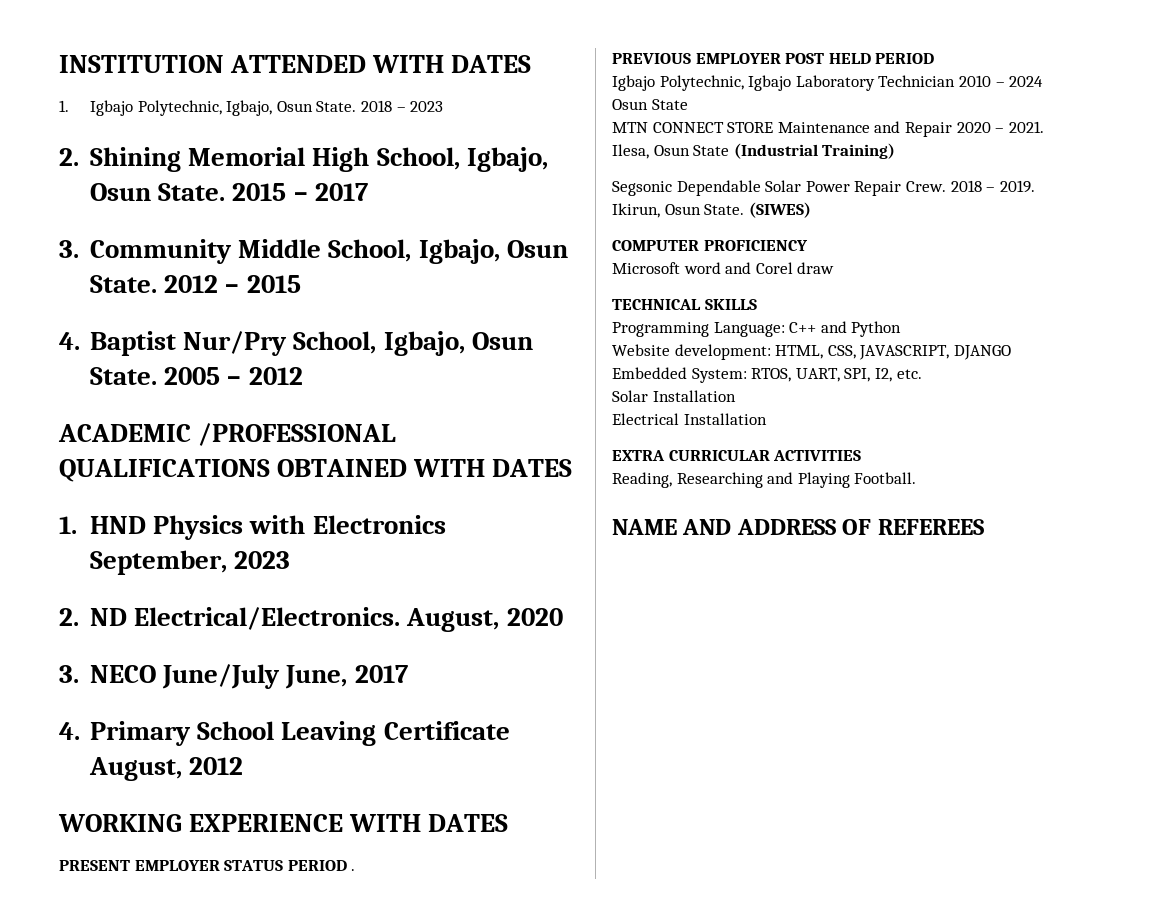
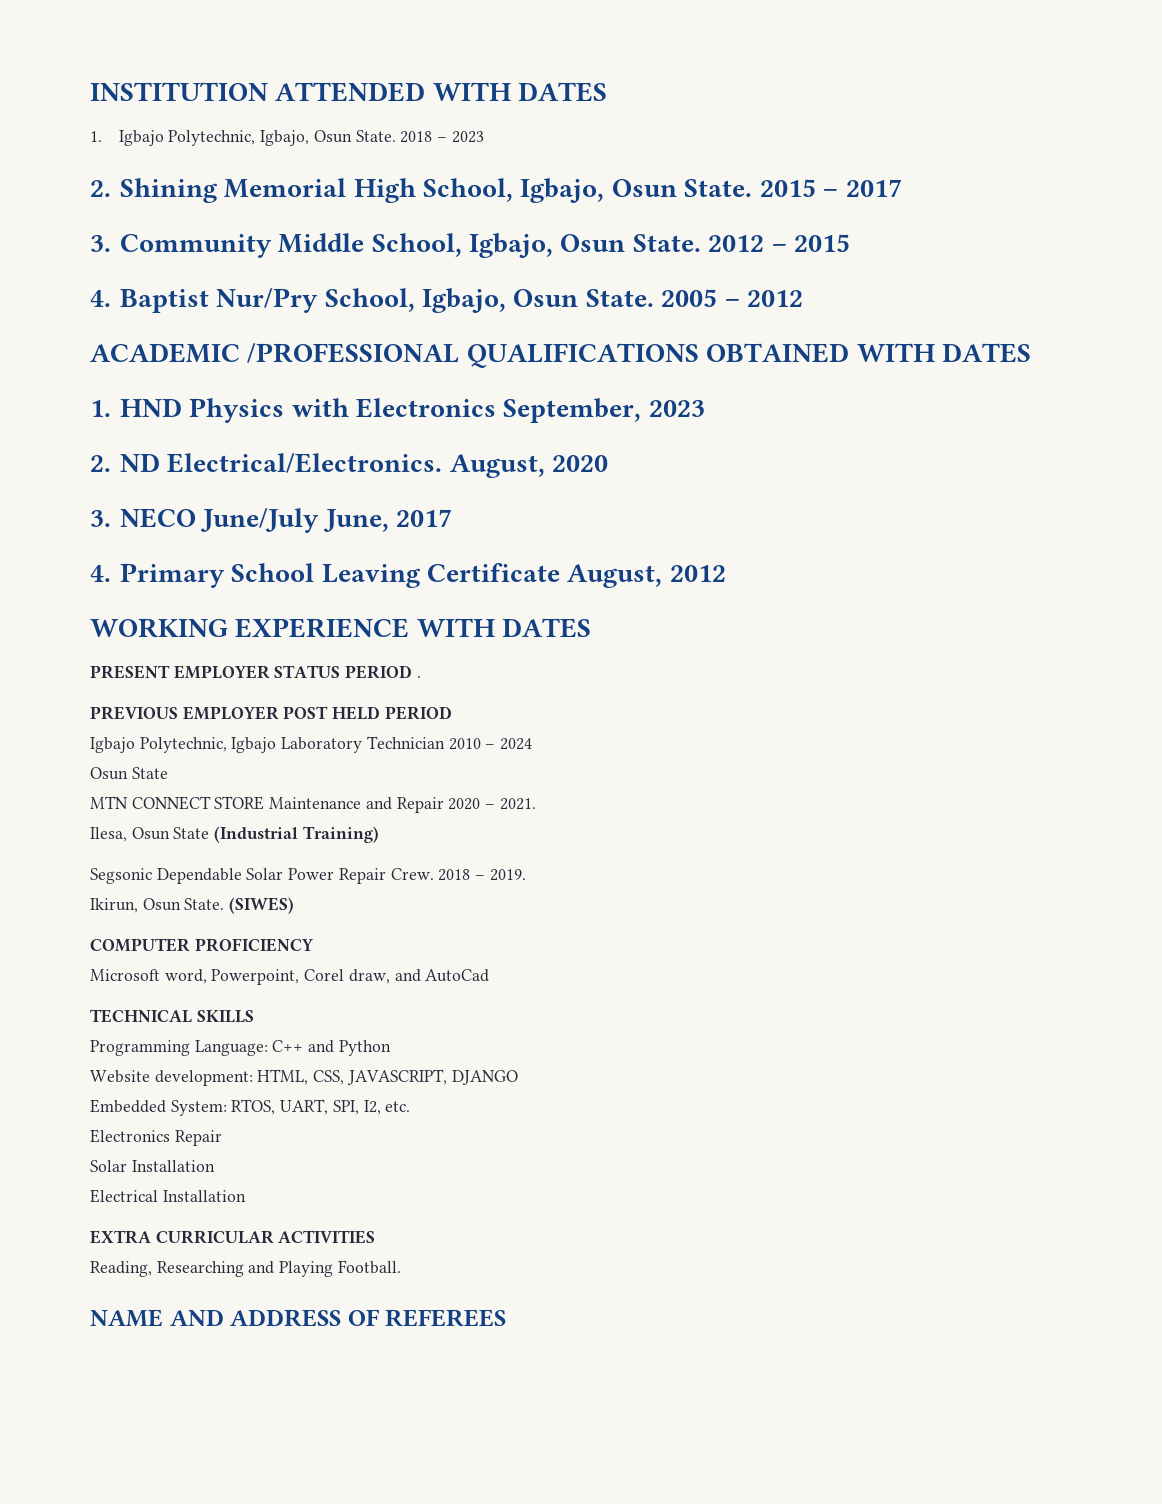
[683,262,835,274] word and Corel draw -> [164,969,490,985] word, Powerpoint, Corel draw, and AutoCad
(922, 374) none -> [90,1129,222,1146] // Electronics Repair

